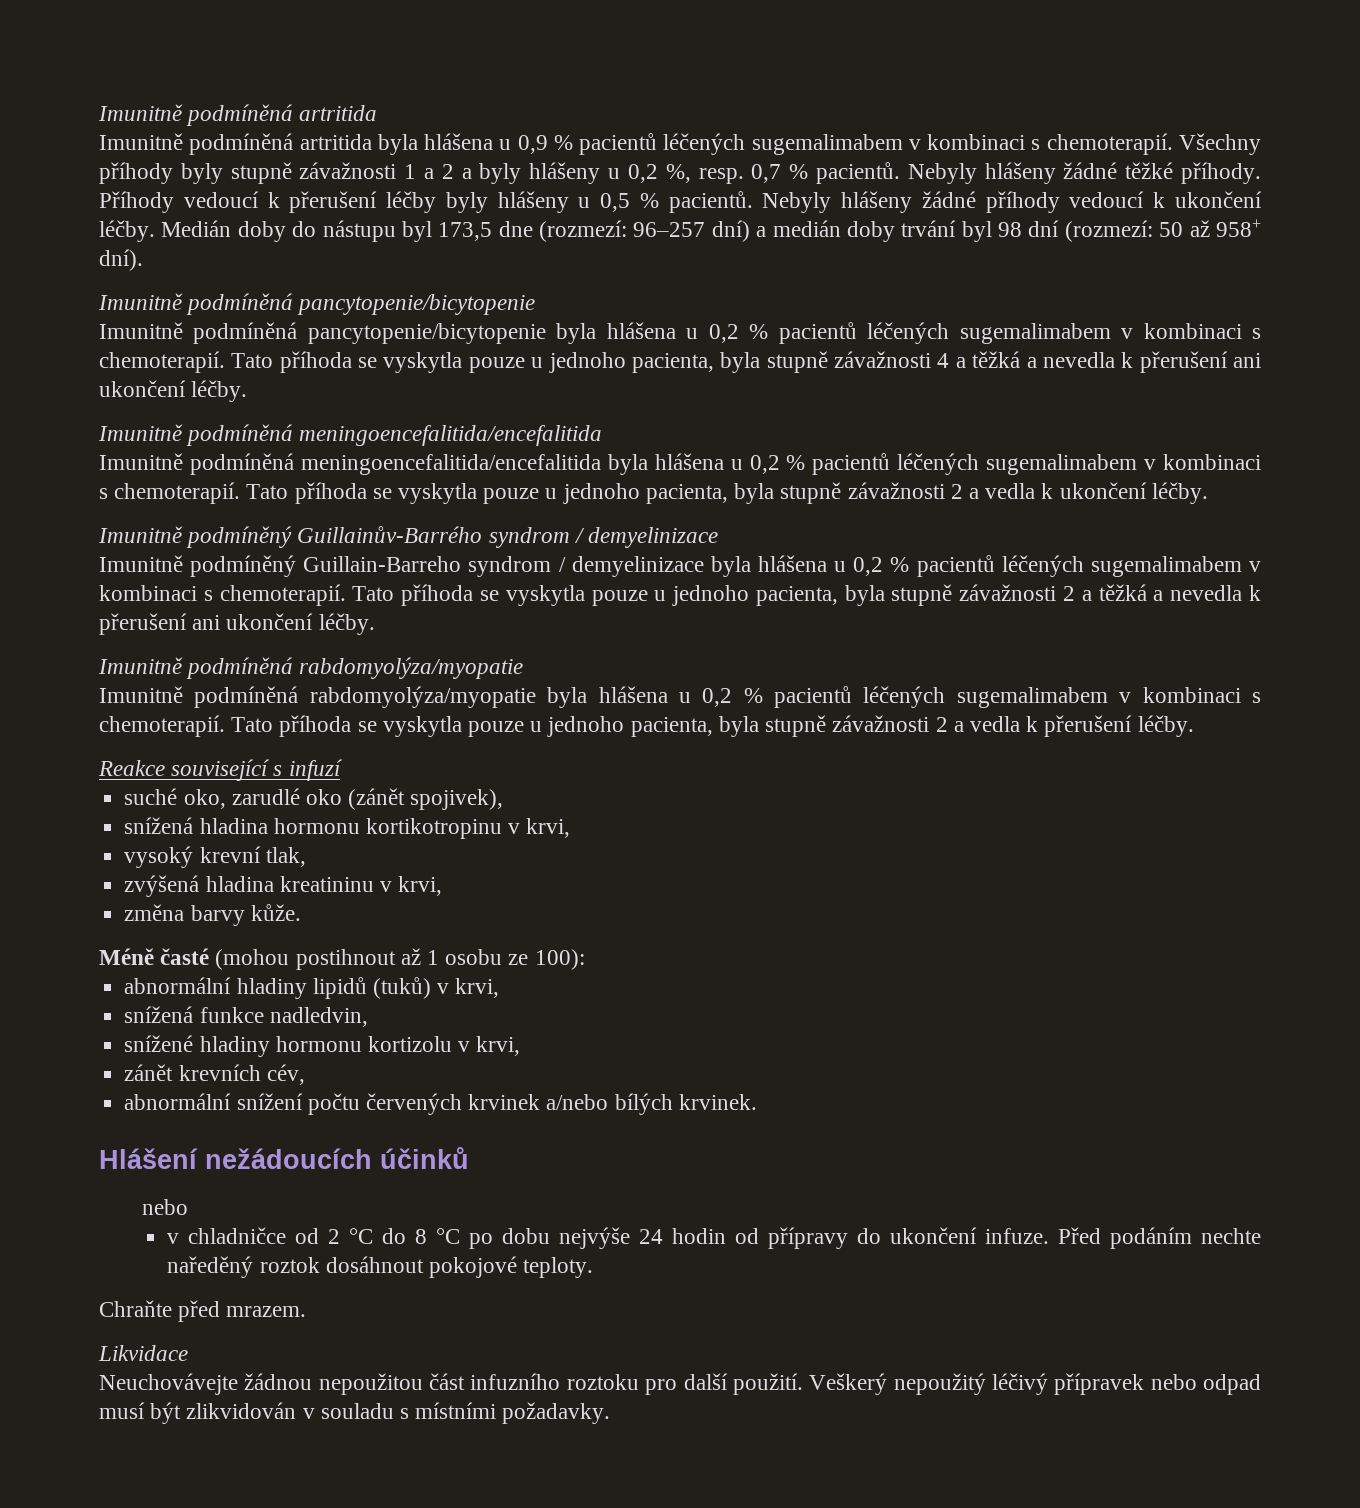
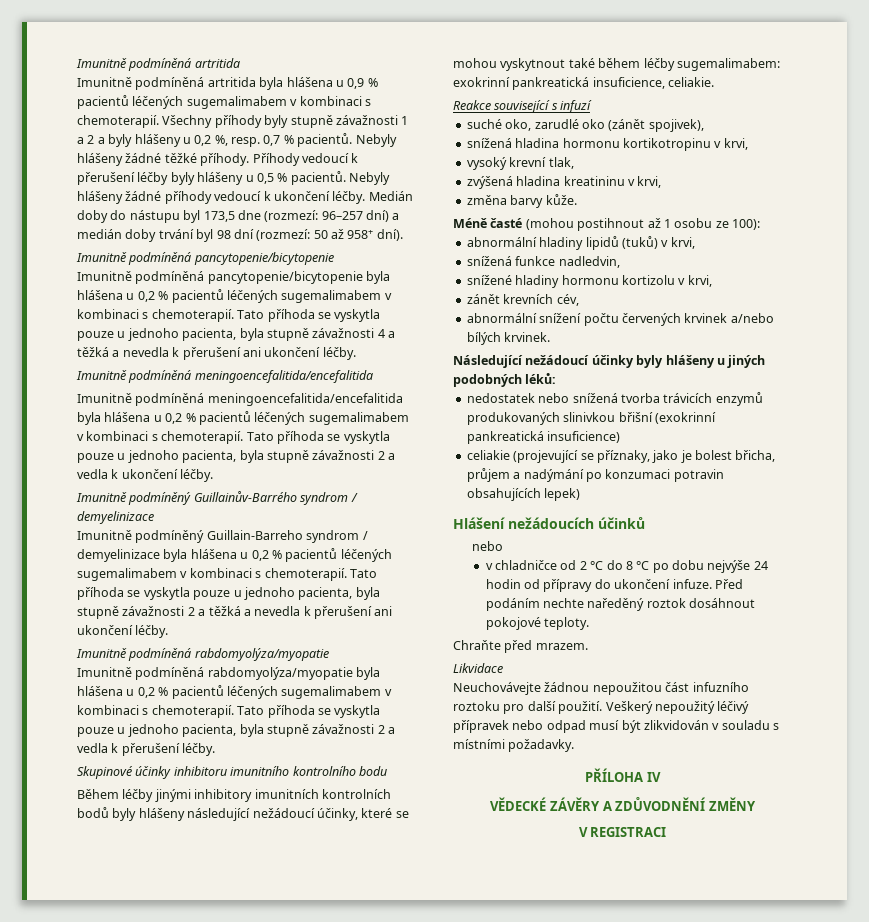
(1194, 726) none -> [77,766,387,779] [77,789,391,802] [77,807,409,821] [453,58,780,71] [453,77,715,90] // Skupinové účinky inhibitoru imunitního kontrolního bodu // Během léčby jinými inhibitory imunitních kontrolních bodů byly hlášeny následující nežádoucí účinky, které se mohou vyskytnout také během léčby sugemalimabem: exokrinní pankreatická insuficience, celiakie.
(757, 1102) none -> [453,355,766,368] [453,373,557,387] [466,392,763,406] [466,412,716,425] [466,431,621,444] [466,450,776,463] [466,468,724,482] [466,488,581,501] // Následující nežádoucí účinky byly hlášeny u jiných podobných léků: // nedostatek nebo snížená tvorba trávicích enzymů produkovaných slinivkou břišní (exokrinní pankreatická insuficience) // celiakie (projevující se příznaky, jako je bolest břicha, průjem a nadýmání po konzumaci potravin obsahujících lepek)
(611, 1413) none -> [585,768,661,782] [490,797,756,811] [578,827,667,837] // PŘÍLOHA IV // VĚDECKÉ ZÁVĚRY A ZDŮVODNĚNÍ ZMĚNY // V REGISTRACI

